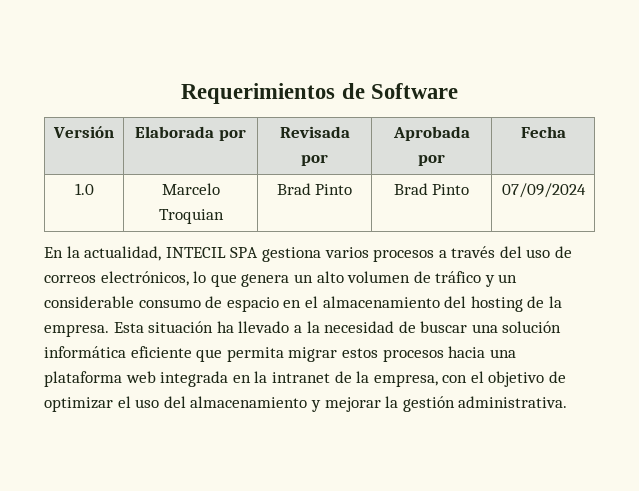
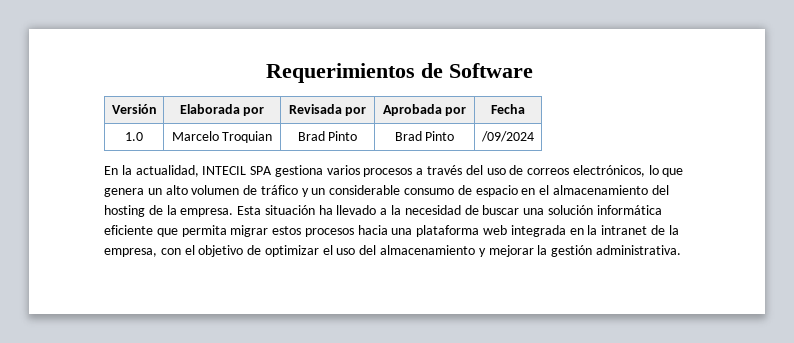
[501,183,586,198] 07/09/2024 -> [481,131,534,142] /09/2024

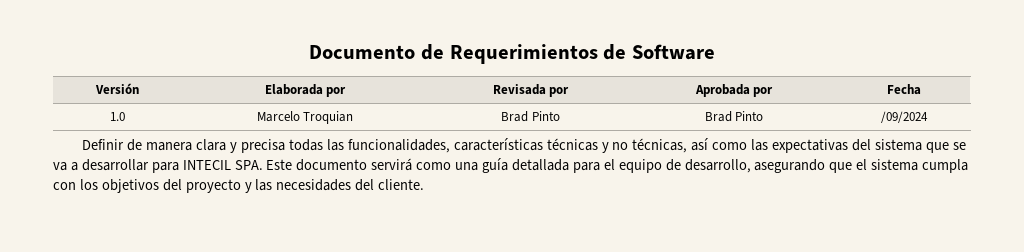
(265, 73) none -> [309,44,444,60] Documento de
[104,165,684,177] [104,185,669,197] [104,205,662,217] [104,225,679,237] [104,245,681,257] En la actualidad, INTECIL SPA gestiona varios procesos a través del uso de correos electrónicos, lo que genera un alto volumen de tráfico y un considerable consumo de espacio en el almacenamiento del hosting de la empresa. Esta situación ha llevado a la necesidad de buscar una solución informática eficiente que permita migrar estos procesos hacia una plataforma web integrada en la intranet de la empresa, con el objetivo de optimizar el uso del almacenamiento y mejorar la gestión administrativa. -> [82,138,966,153] [53,158,969,173] [53,179,425,193] Definir de manera clara y precisa todas las funcionalidades, características técnicas y no técnicas, así como las expectativas del sistema que se va a desarrollar para INTECIL SPA. Este documento servirá como una guía detallada para el equipo de desarrollo, asegurando que el sistema cumpla con los objetivos del proyecto y las necesidades del cliente.

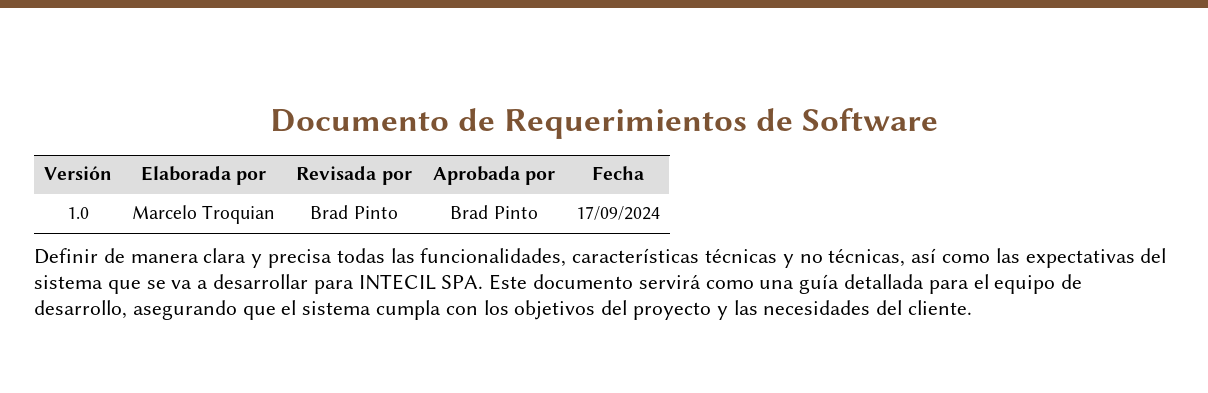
[880,111,928,123] /09/2024 -> [575,206,660,220] 17/09/2024

